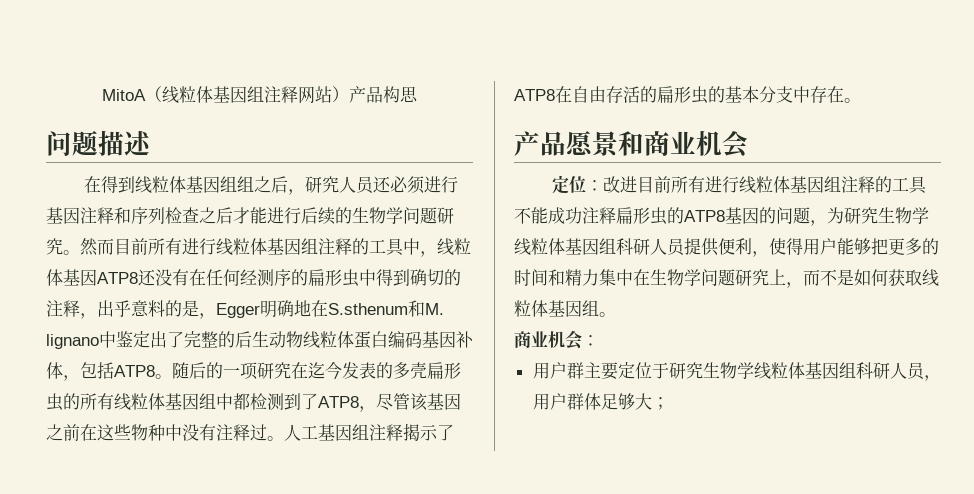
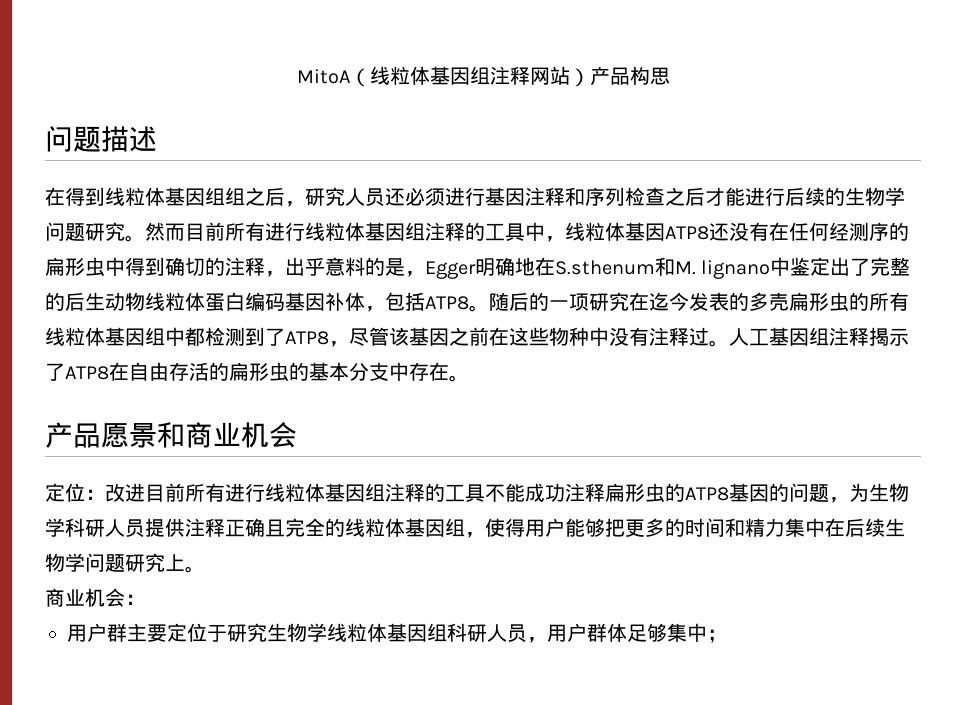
[844,207,929,224] [514,238,752,256] 研究生物学线粒体基因组科研人员提供便利 -> [869,483,909,502] [45,518,465,538] 生物学科研人员提供注释正确且完全的线粒体基因组
(650, 277) none -> [845,518,885,537] 后续
[786,269,939,288] [514,300,599,317] ，而不是如何获取线粒体基因组 -> (185, 562) none
[634,393,652,410] 大 -> [667,623,707,642] 集中

